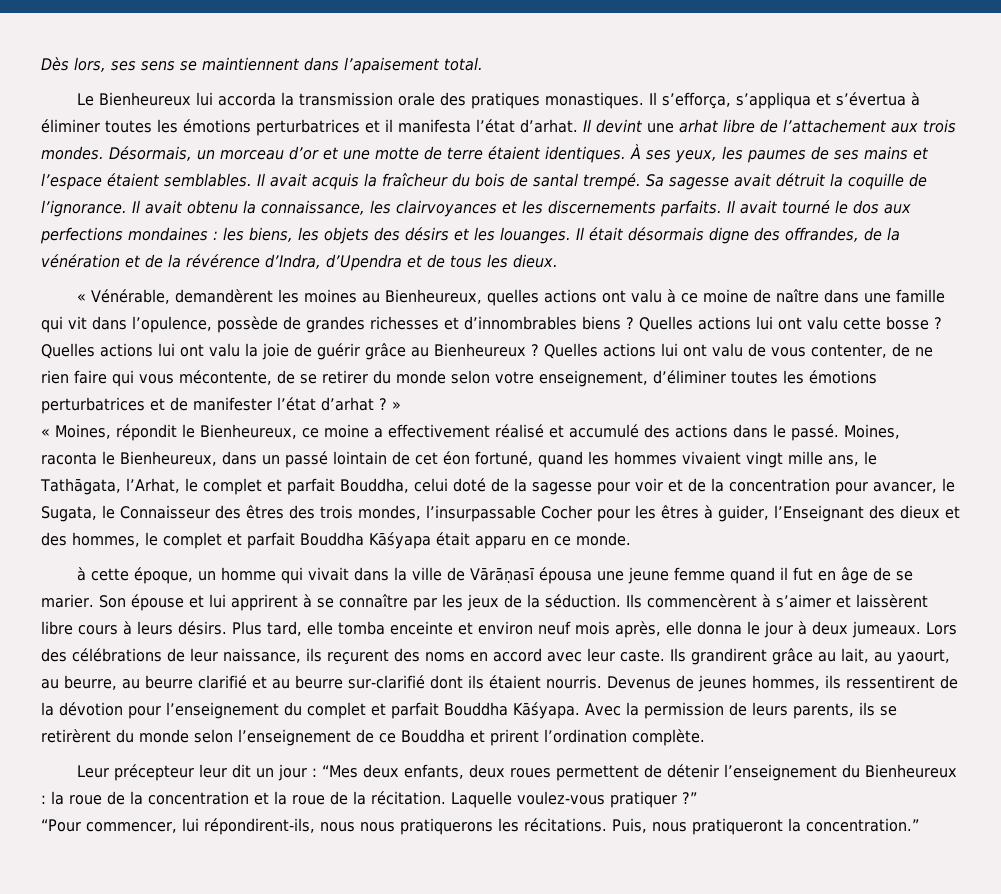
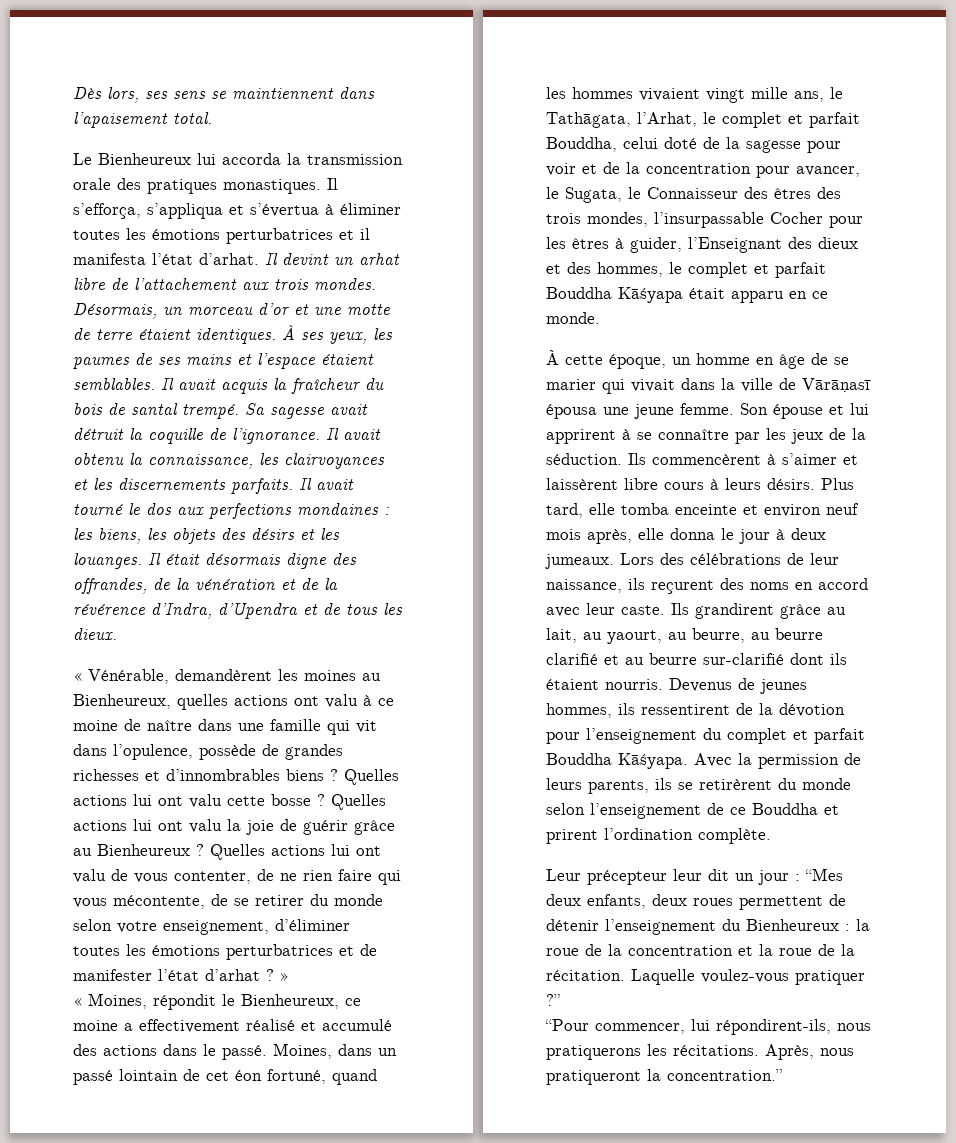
[647,123,674,133] une -> [334,257,353,265] un
[41,451,217,466] raconta le Bienheureux, -> (332, 1051) none
[77,567,87,581] à -> [546,350,559,365] À
(277, 574) none -> [756,353,849,369] [546,379,596,390] en âge de se marier
[674,567,914,584] [41,594,94,608] femme quand il fut en âge de se marier. -> [680,403,734,415] femme.
[360,822,395,832] nous -> (871, 1027) none
[612,818,647,833] Puis, -> [765,1044,814,1060] Après,

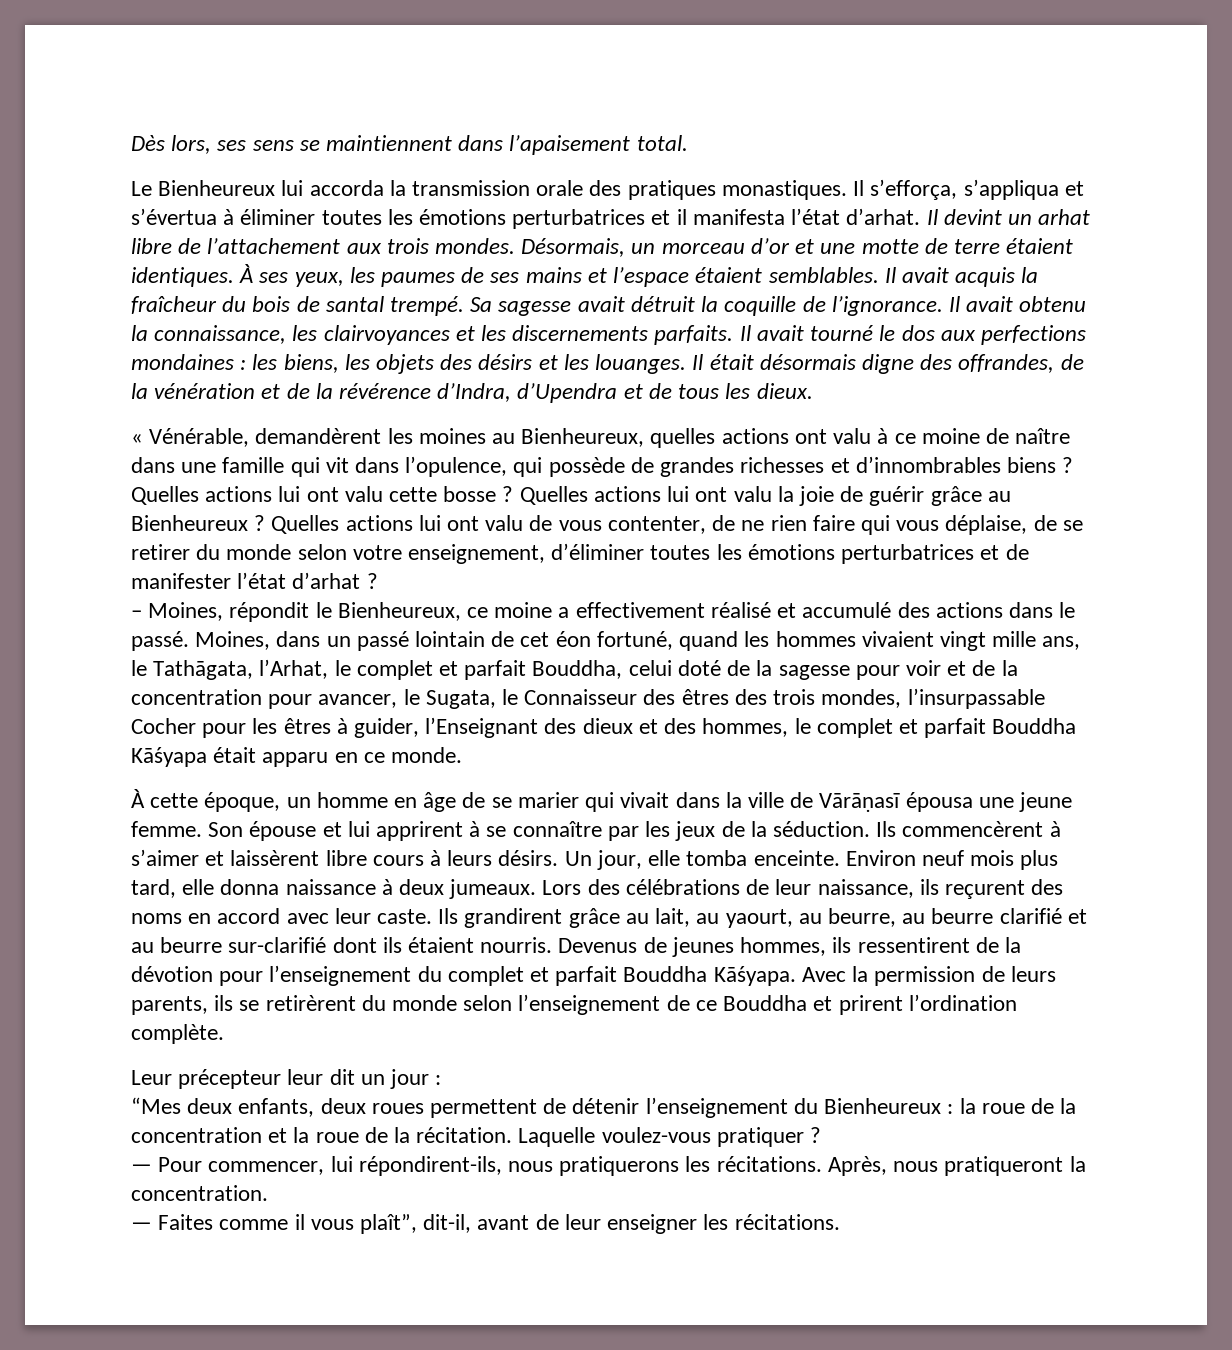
(193, 752) none -> [513,457,543,477] qui
[113,895,205,909] mécontente, -> [945,515,1028,535] déplaise,
[280,972,289,981] [73,997,82,1006] » // « -> [131,610,142,618] // –
[821,478,854,490] [546,503,859,518] [546,528,770,544] Plus tard, elle tomba enceinte et environ neuf mois après, elle donna le jour -> [564,850,1059,870] [131,879,376,898] Un jour, elle tomba enceinte. Environ neuf mois plus tard, elle donna naissance
(800, 877) none -> (442, 1080) //
[546,994,560,1006] [545,1019,589,1031] ?” // “Pour -> [810,1127,822,1143] [131,1157,203,1172] ? // — Pour
[667,1069,782,1081] concentration.” -> [131,1185,268,1201] [131,1214,840,1234] concentration. // — Faites comme il vous plaît”, dit-il, avant de leur enseigner les récitations.

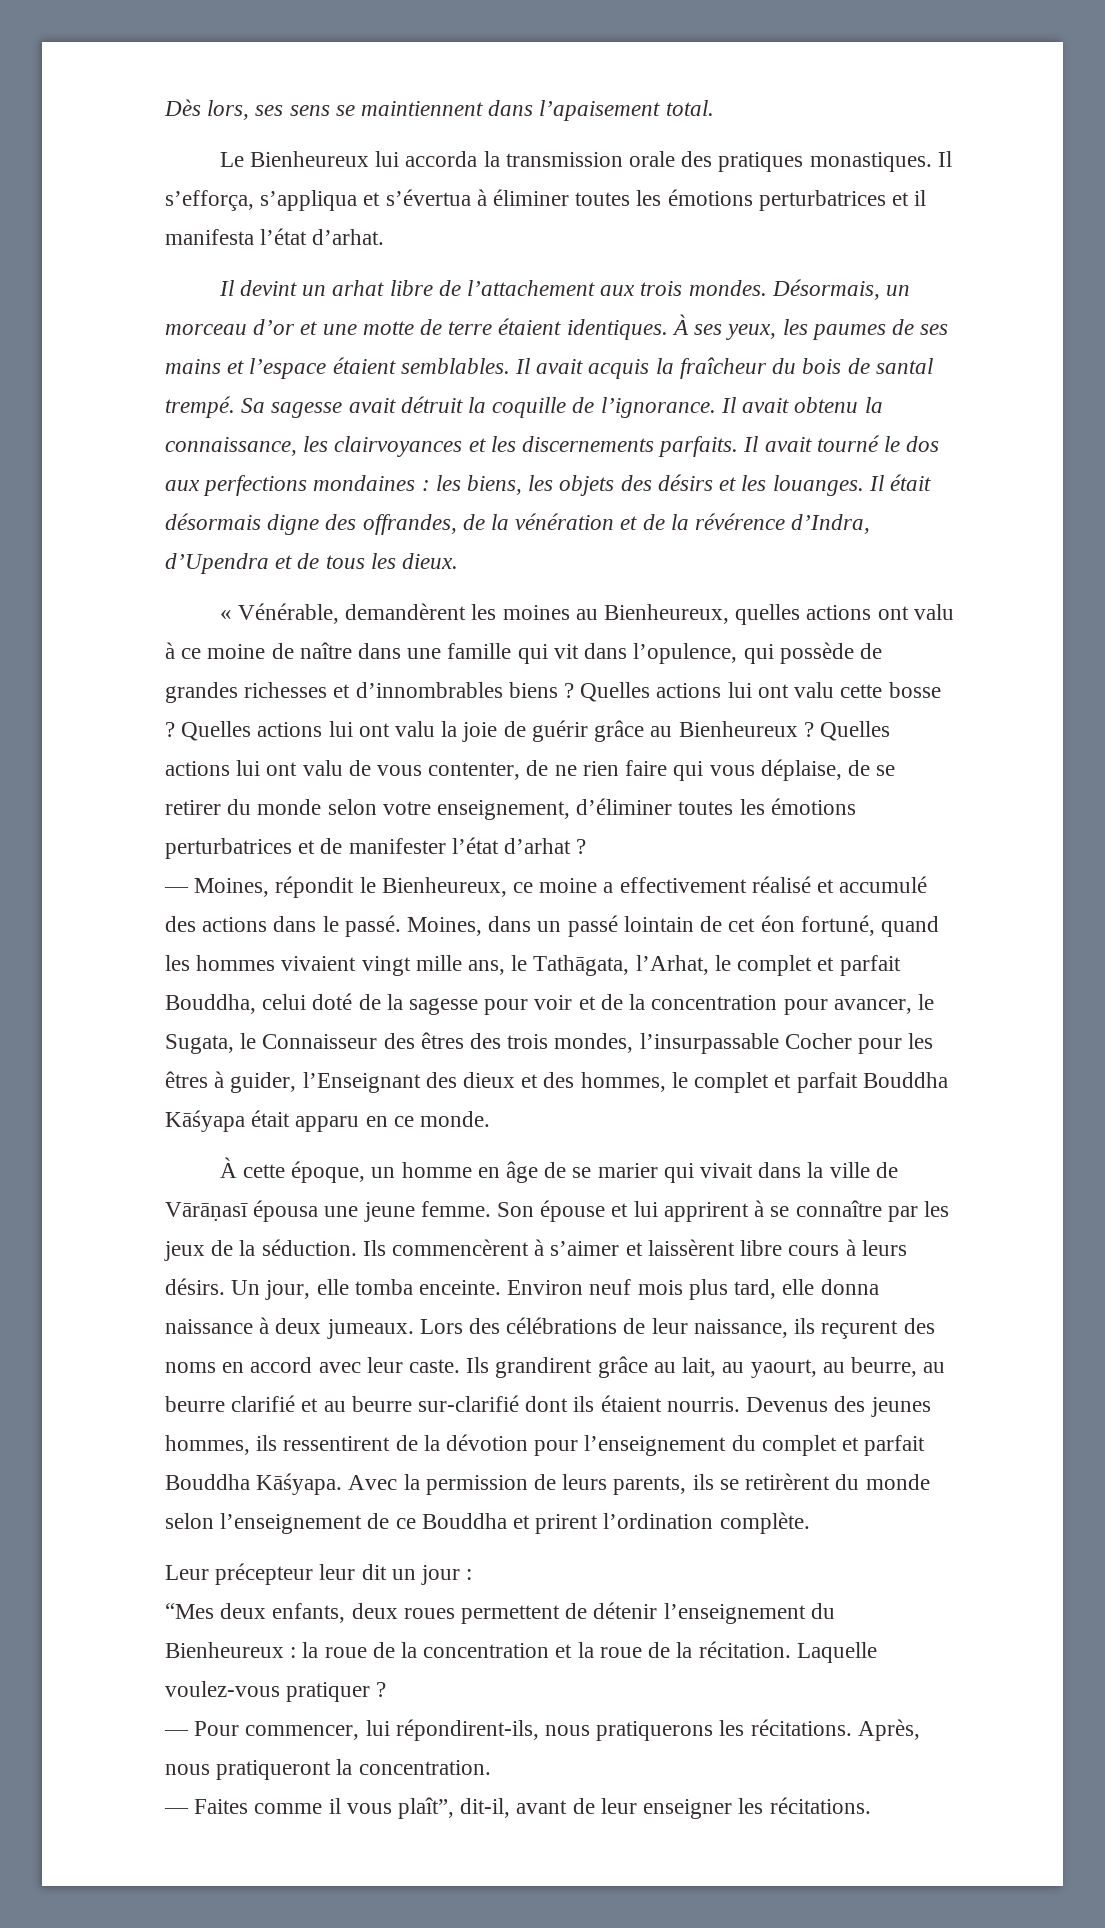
(921, 216) none -> (385, 237) //
[131,610,142,618] – -> [164,887,189,893] —
[643,937,667,953] de -> [834,1396,866,1412] des

